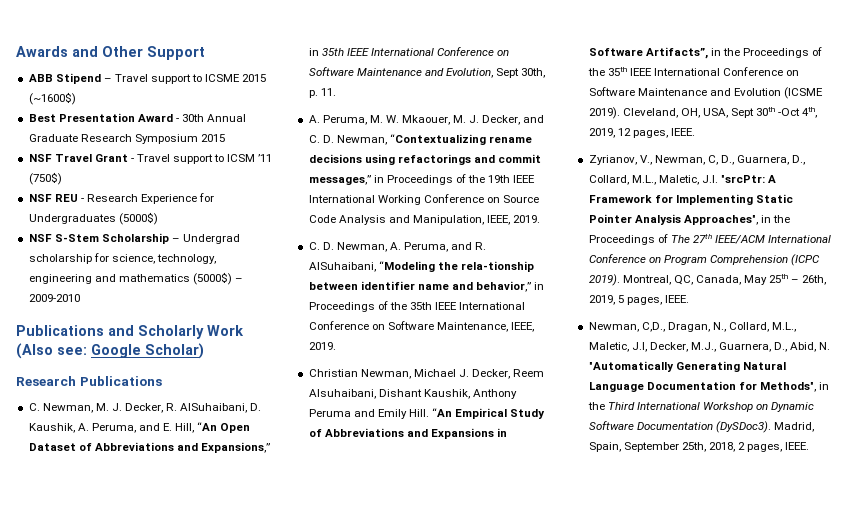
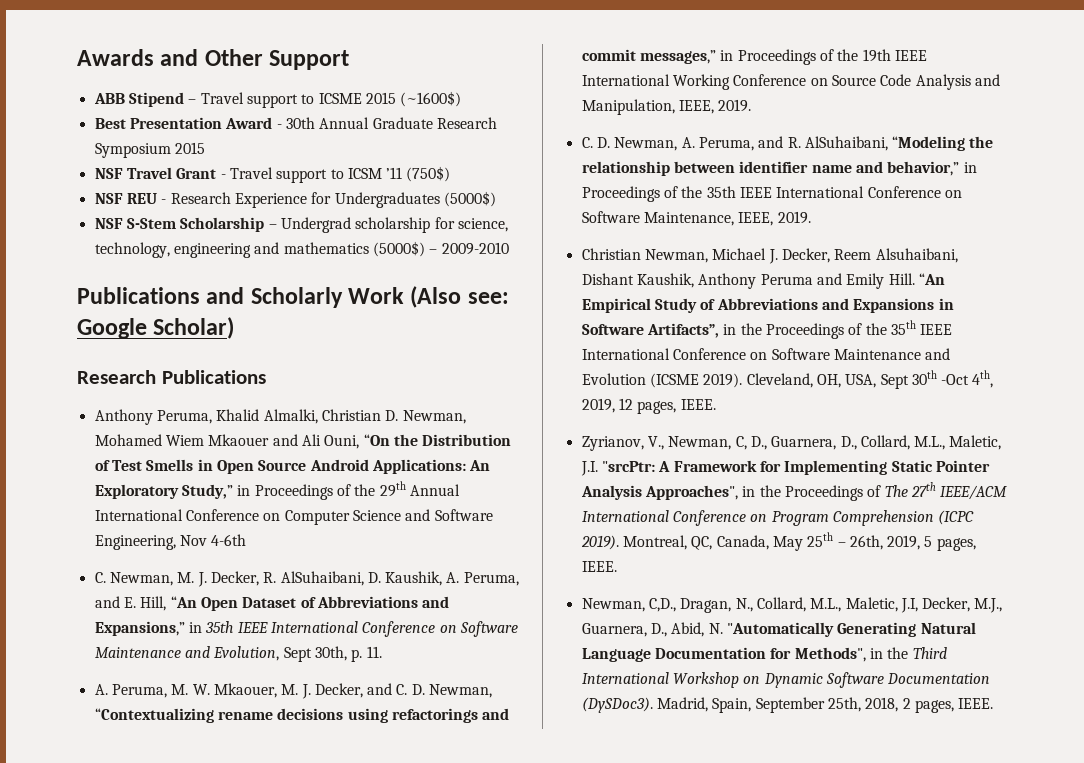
(162, 381) none -> [94,409,466,425] [94,434,512,449] [94,459,491,474] [94,481,460,500] [94,509,493,525] [94,534,247,550] // Anthony Peruma, Khalid Almalki, Christian D. Newman, Mohamed Wiem Mkaouer and Ali Ouni, “On the Distribution of Test Smells in Open Source Android Applications: An Exploratory Study,” in Proceedings of the 29th Annual International Conference on Computer Science and Software Engineering, Nov 4-6th
[460,261,534,272] rela-tionship -> [581,161,670,176] relationship

